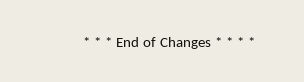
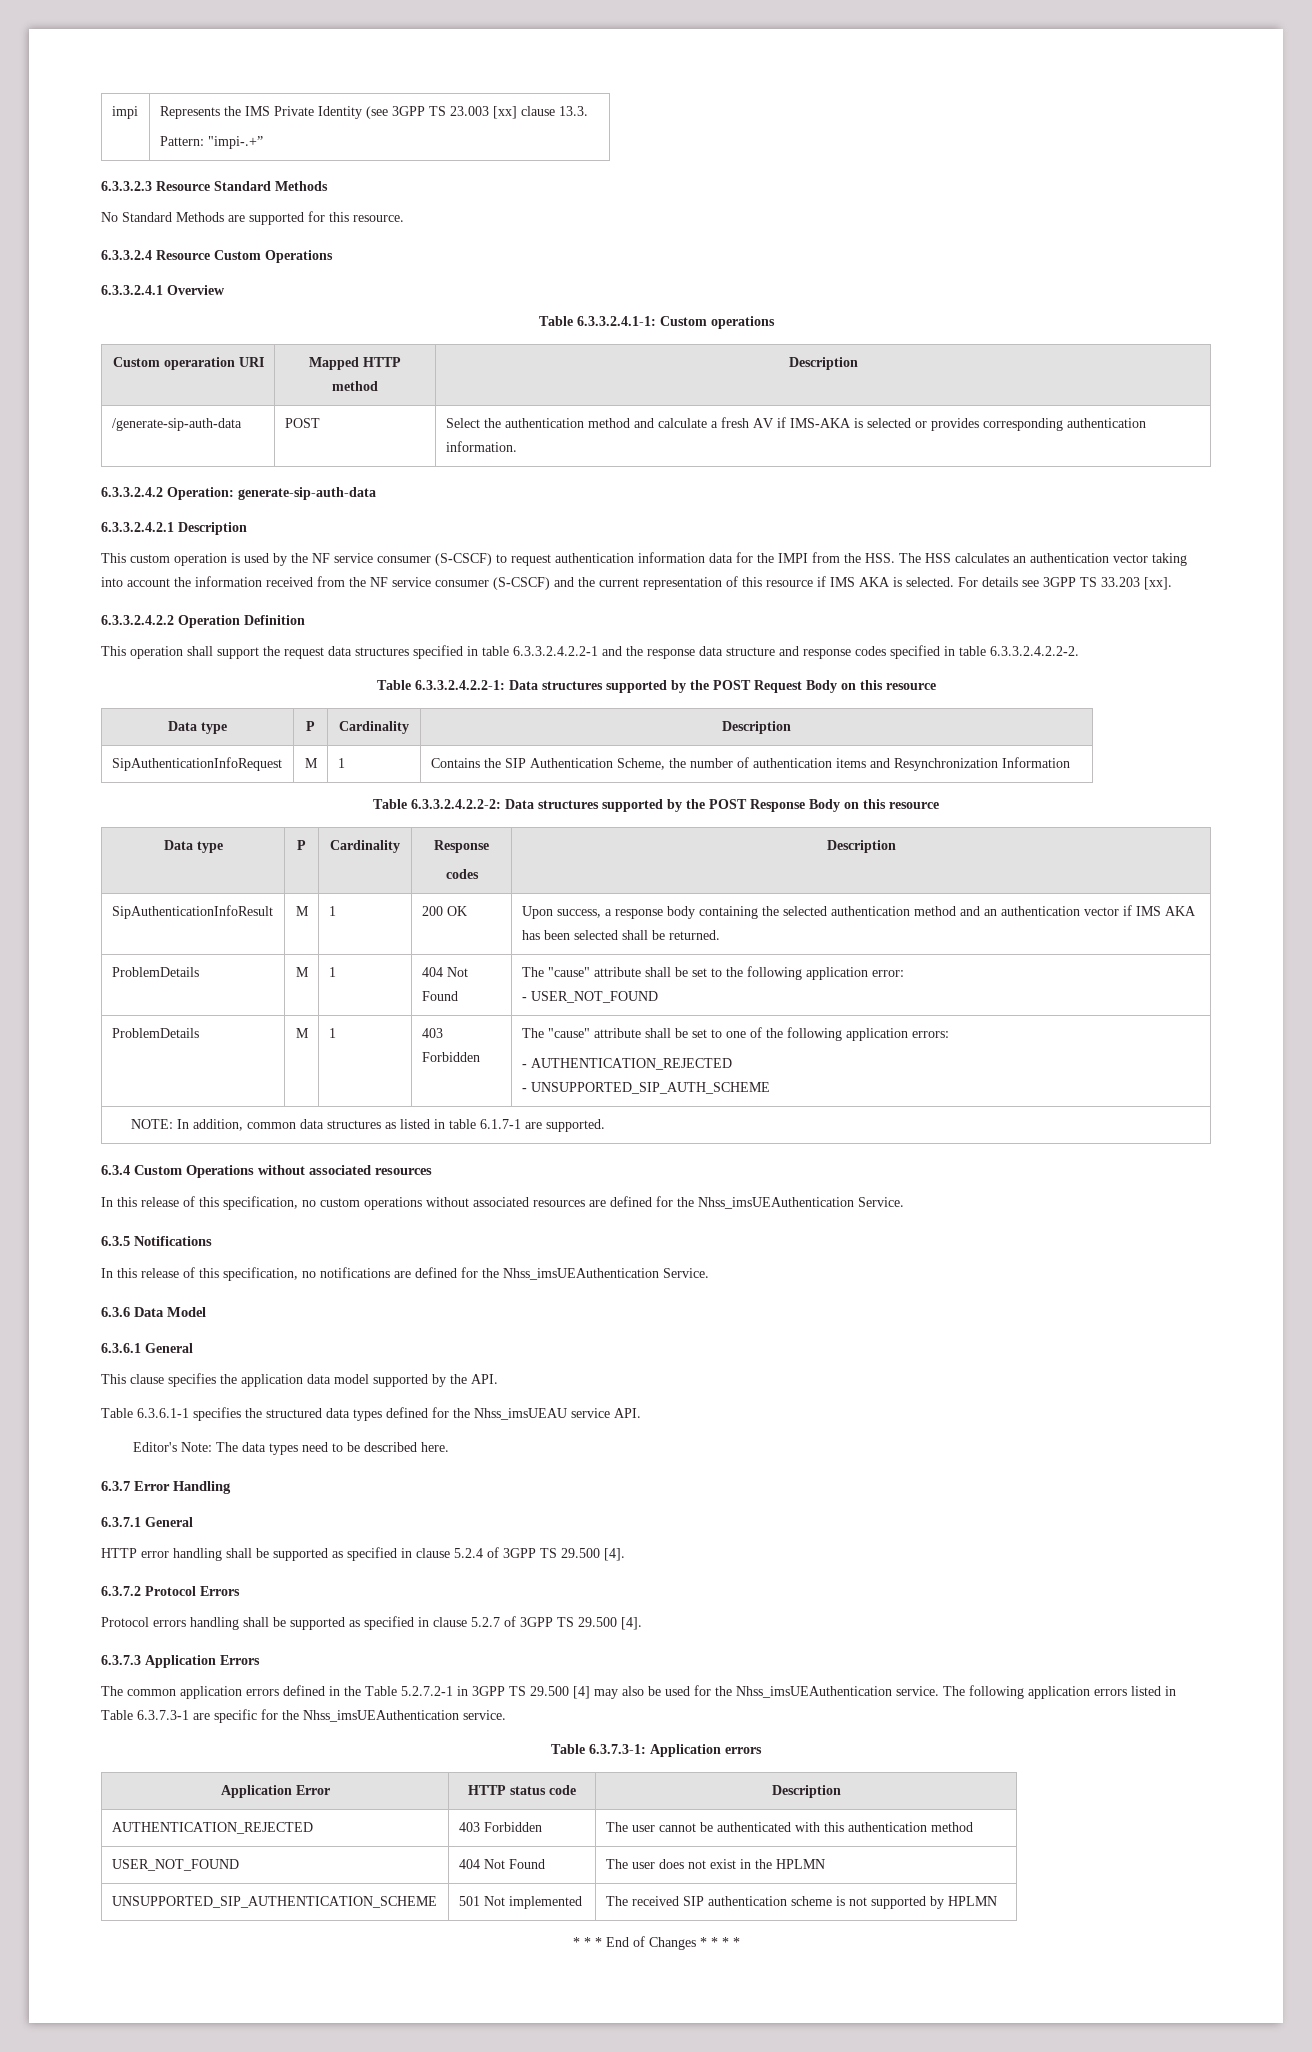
(83, 42) none -> [111,106,138,119] [159,106,588,119] [159,136,263,149] [101,181,328,191] [101,211,404,225] [101,250,333,263] [101,285,225,295] [538,316,775,329] [112,357,264,370] [309,357,401,370] [332,381,378,391] [788,357,858,370] [111,418,242,431] [284,418,320,428] [445,417,1146,431] [445,441,517,452] [101,487,376,500] [101,522,247,535] [101,552,1187,566] [101,576,1172,590] [101,615,305,628] [101,645,1079,659] [376,680,936,693] [168,721,227,734] [306,721,315,731] [339,721,409,734] [722,721,791,734] [111,757,282,771] [304,758,318,768] [337,758,345,768] [430,757,1070,771] [373,799,939,812] [163,840,223,853] [297,840,306,850] [330,840,400,853] [434,840,489,853] [445,869,479,879] [826,840,896,853] [111,905,273,919] [295,906,309,916] [328,906,336,916] [421,906,467,916] [521,905,1196,919] [521,930,720,940] [111,967,199,977] [295,967,309,977] [328,967,336,977] [421,967,468,977] [421,991,458,1001] [521,966,904,980] [521,991,658,1003] [111,1028,199,1038] [295,1028,309,1038] [328,1028,336,1038] [421,1028,443,1038] [421,1052,480,1062] [521,1027,949,1041] [521,1058,732,1070] [521,1082,770,1094] [130,1119,605,1132] [101,1165,432,1178] [101,1196,904,1210] [101,1236,212,1246] [101,1267,709,1281] [101,1307,206,1317] [101,1343,193,1353] [101,1373,498,1387] [101,1407,641,1421] [132,1442,449,1455] [101,1481,231,1494] [101,1517,193,1527] [101,1547,625,1561] [101,1586,240,1596] [101,1616,642,1630] [101,1655,260,1668] [101,1685,1176,1699] [101,1709,506,1723] [551,1744,762,1757] [220,1785,330,1798] [468,1785,576,1795] [771,1785,841,1798] [111,1822,313,1834] [458,1822,542,1832] [605,1822,973,1832] [111,1859,239,1871] [458,1859,545,1869] [605,1859,825,1869] [111,1896,437,1908] [458,1896,582,1909] [605,1896,997,1909] impi | Represents the IMS Private Identity (see 3GPP TS 23.003 [xx] clause 13.3. // Pattern: "impi-.+” // 6.3.3.2.3 Resource Standard Methods // No Standard Methods are supported for this resource. // 6.3.3.2.4 Resource Custom Operations // 6.3.3.2.4.1 Overview // Table 6.3.3.2.4.1-1: Custom operations // Custom operaration URI | Mapped HTTP method | Description // /generate-sip-auth-data | POST | Select the authentication method and calculate a fresh AV if IMS-AKA is selected or provides corresponding authentication information. // 6.3.3.2.4.2 Operation: generate-sip-auth-data // 6.3.3.2.4.2.1 Description // This custom operation is used by the NF service consumer (S-CSCF) to request authentication information data for the IMPI from the HSS. The HSS calculates an authentication vector taking into account the information received from the NF service consumer (S-CSCF) and the current representation of this resource if IMS AKA is selected. For details see 3GPP TS 33.203 [xx]. // 6.3.3.2.4.2.2 Operation Definition // This operation shall support the request data structures specified in table 6.3.3.2.4.2.2-1 and the response data structure and response codes specified in table 6.3.3.2.4.2.2-2. // Table 6.3.3.2.4.2.2-1: Data structures supported by the POST Request Body on this resource // Data type | P | Cardinality | Description // SipAuthenticationInfoRequest | M | 1 | Contains the SIP Authentication Scheme, the number of authentication items and Resynchronization Information // Table 6.3.3.2.4.2.2-2: Data structures supported by the POST Response Body on this resource // Data type | P | Cardinality | Response // codes | Description // SipAuthenticationInfoResult | M | 1 | 200 OK | Upon success, a response body containing the selected authentication method and an authentication vector if IMS AKA has been selected shall be returned. // ProblemDetails | M | 1 | 404 Not Found | The "cause" attribute shall be set to the following application error: // - USER_NOT_FOUND // ProblemDetails | M | 1 | 403 Forbidden | The "cause" attribute shall be set to one of the following application errors: // - AUTHENTICATION_REJECTED // - UNSUPPORTED_SIP_AUTH_SCHEME // NOTE: In addition, common data structures as listed in table 6.1.7-1 are supported. // 6.3.4 Custom Operations without associated resources // In this release of this specification, no custom operations without associated resources are defined for the Nhss_imsUEAuthentication Service. // 6.3.5 Notifications // In this release of this specification, no notifications are defined for the Nhss_imsUEAuthentication Service. // 6.3.6 Data Model // 6.3.6.1 General // This clause specifies the application data model supported by the API. // Table 6.3.6.1-1 specifies the structured data types defined for the Nhss_imsUEAU service API. // Editor's Note: The data types need to be described here. // 6.3.7 Error Handling // 6.3.7.1 General // HTTP error handling shall be supported as specified in clause 5.2.4 of 3GPP TS 29.500 [4]. // 6.3.7.2 Protocol Errors // Protocol errors handling shall be supported as specified in clause 5.2.7 of 3GPP TS 29.500 [4]. // 6.3.7.3 Application Errors // The common application errors defined in the Table 5.2.7.2-1 in 3GPP TS 29.500 [4] may also be used for the Nhss_imsUEAuthentication service. The following application errors listed in Table 6.3.7.3-1 are specific for the Nhss_imsUEAuthentication service. // Table 6.3.7.3-1: Application errors // Application Error | HTTP status code | Description // AUTHENTICATION_REJECTED | 403 Forbidden | The user cannot be authenticated with this authentication method // USER_NOT_FOUND | 404 Not Found | The user does not exist in the HPLMN // UNSUPPORTED_SIP_AUTHENTICATION_SCHEME | 501 Not implemented | The received SIP authentication scheme is not supported by HPLMN //

